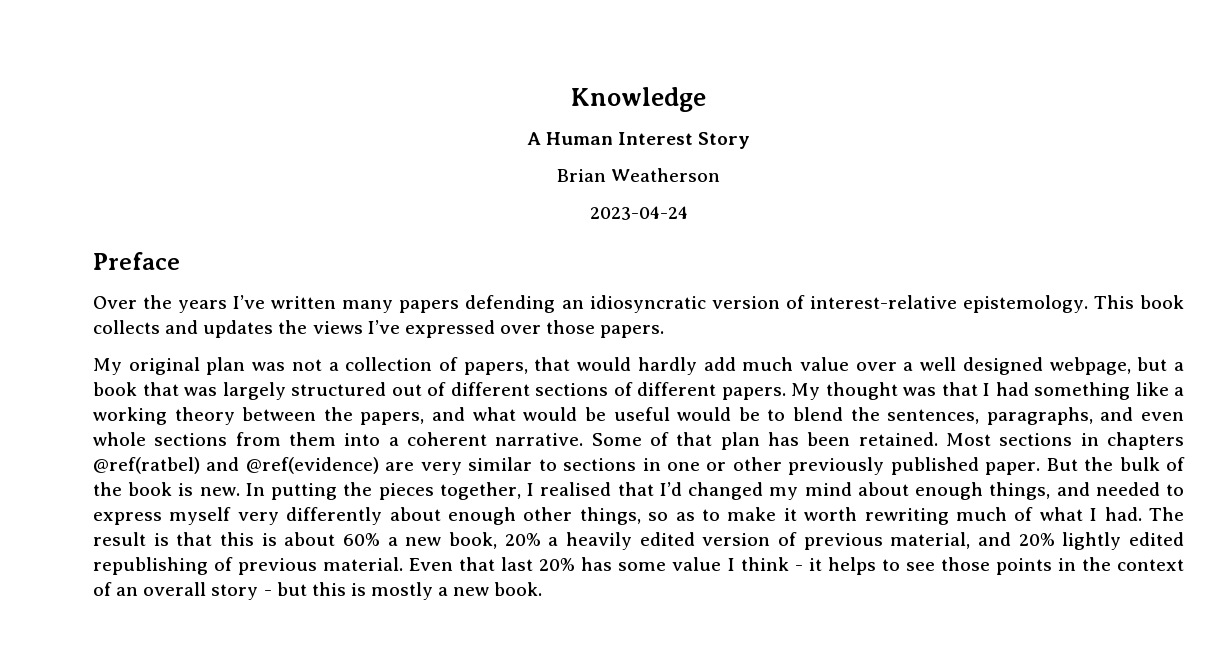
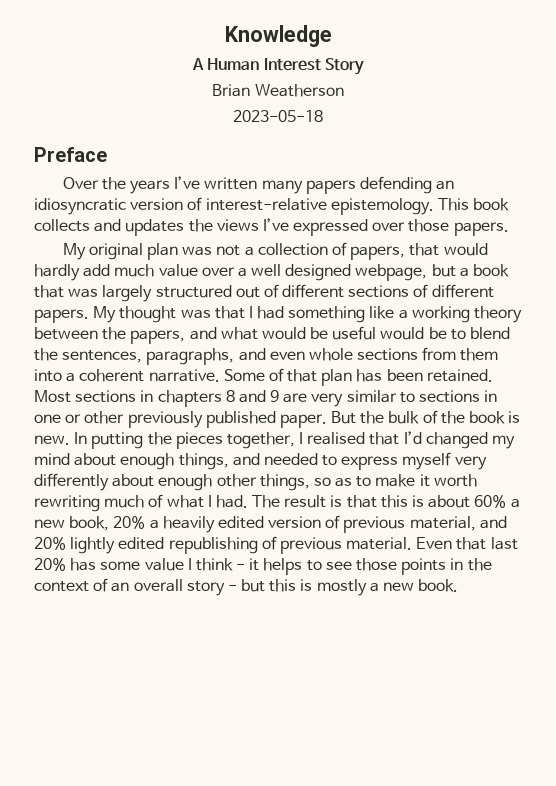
[589,206,688,220] 2023-04-24 -> [233,110,323,122] 2023-05-18
[93,457,379,474] @ref(ratbel) and @ref(evidence) -> [225,390,280,403] 8 and 9

